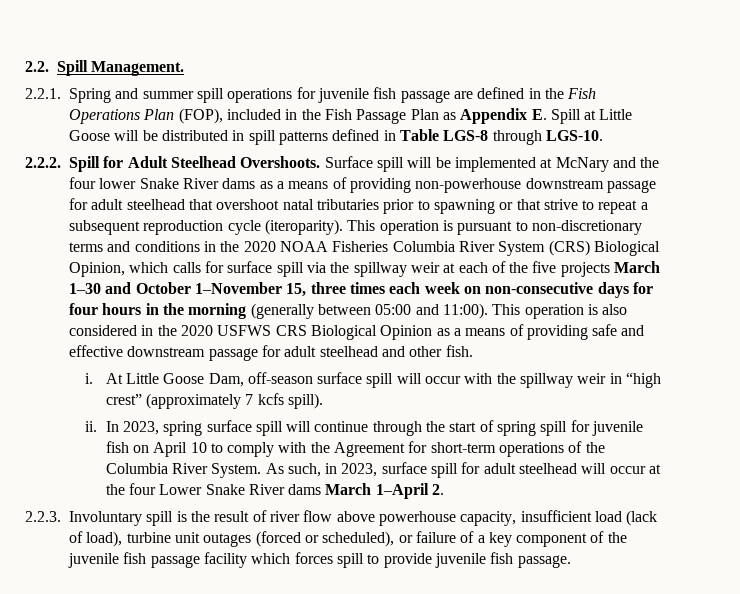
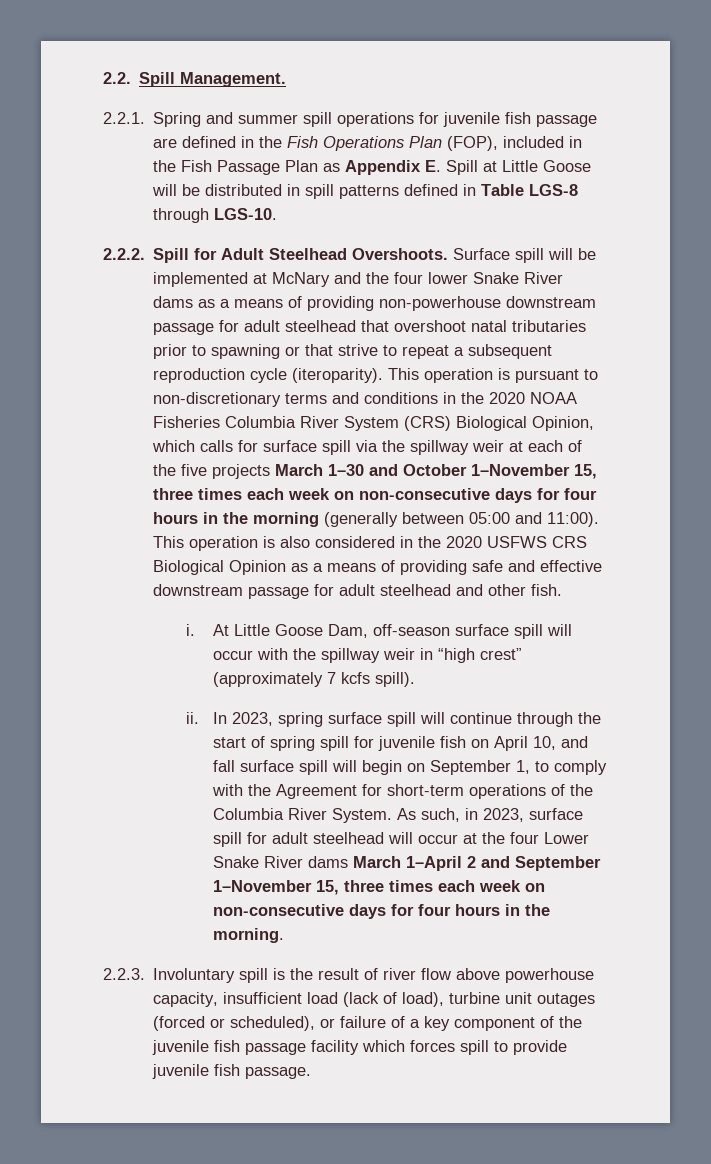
[190,442,207,453] 10 -> [533,736,589,750] [213,760,531,775] 10, and fall surface spill will begin on September 1,
[432,484,445,495] 2. -> [467,856,602,871] [213,880,546,895] [213,904,551,919] [213,928,285,943] 2 and September 1–November 15, three times each week on non-consecutive days for four hours in the morning.

